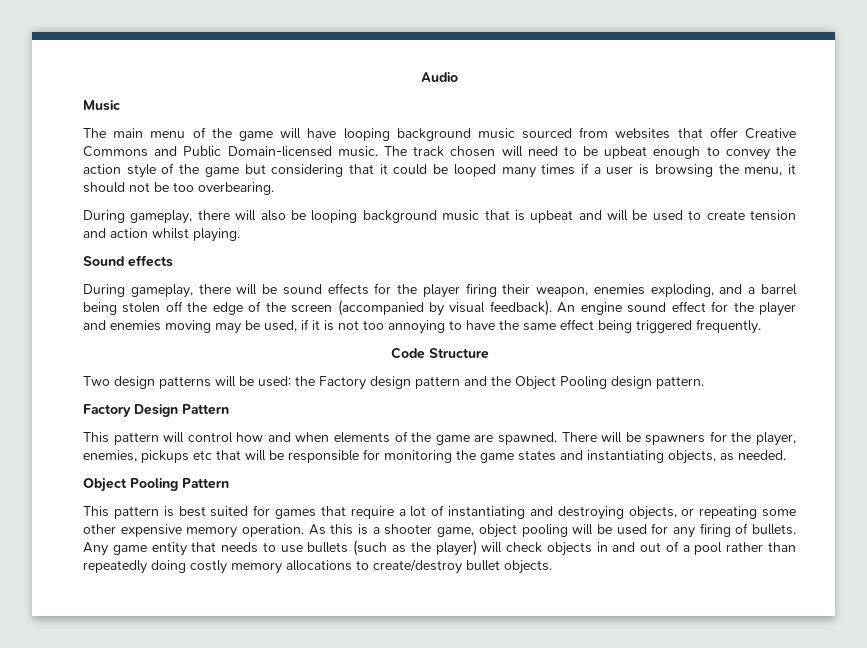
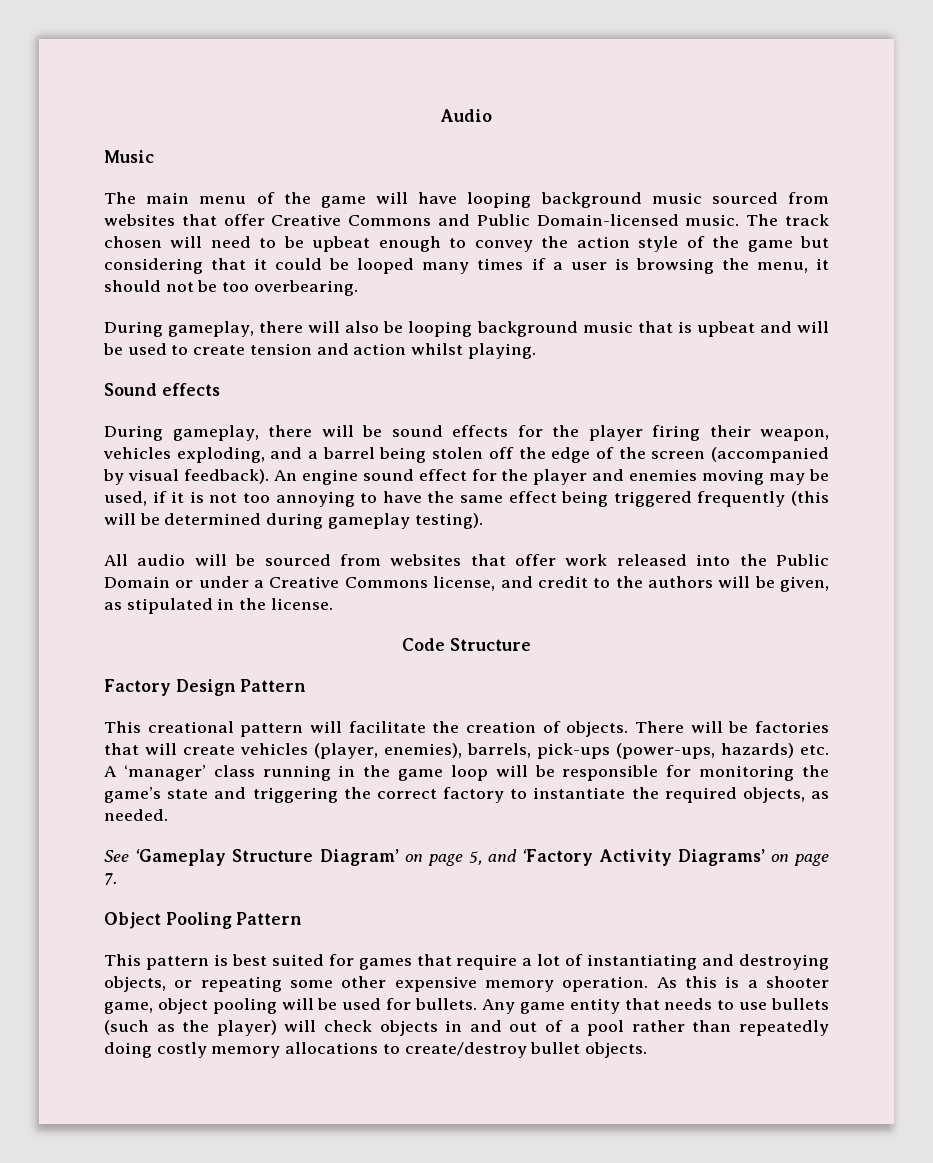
[593,284,645,295] enemies -> [103,447,171,459] vehicles
[696,319,761,334] [390,347,489,359] [83,376,704,390] frequently. // Code Structure // Two design patterns will be used: the Factory design pattern and the Object Pooling design pattern. -> [697,491,830,507] [104,513,483,529] [104,554,829,566] [104,576,829,592] [104,598,333,614] [402,638,531,651] frequently (this will be determined during gameplay testing). // All audio will be sourced from websites that offer work released into the Public Domain or under a Creative Commons license, and credit to the authors will be given, as stipulated in the license. // Code Structure
(109, 437) none -> [147,721,234,733] creational
[187,431,796,446] [83,450,241,463] control how and when elements of the game are spawned. There will be spawners for the player, enemies, pickups etc that -> [348,721,829,737] [104,743,829,759] [104,765,488,781] facilitate the creation of objects. There will be factories that will create vehicles (player, enemies), barrels, pick-ups (power-ups, hazards) etc. A ‘manager’ class running in the game loop
[480,450,786,464] game states and instantiating objects, as needed. -> [104,787,829,803] [104,809,168,821] [104,849,829,866] [104,873,117,885] game’s state and triggering the correct factory to instantiate the required objects, as needed. // See ‘Gameplay Structure Diagram’ on page 5, and ‘Factory Activity Diagrams’ on page 7.
[672,523,749,538] any firing of -> (412, 1004) none

